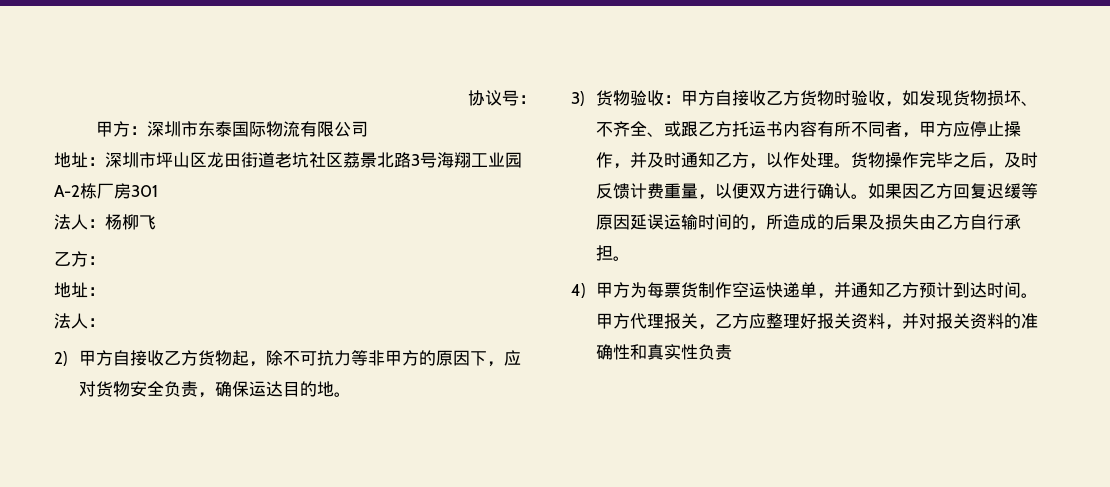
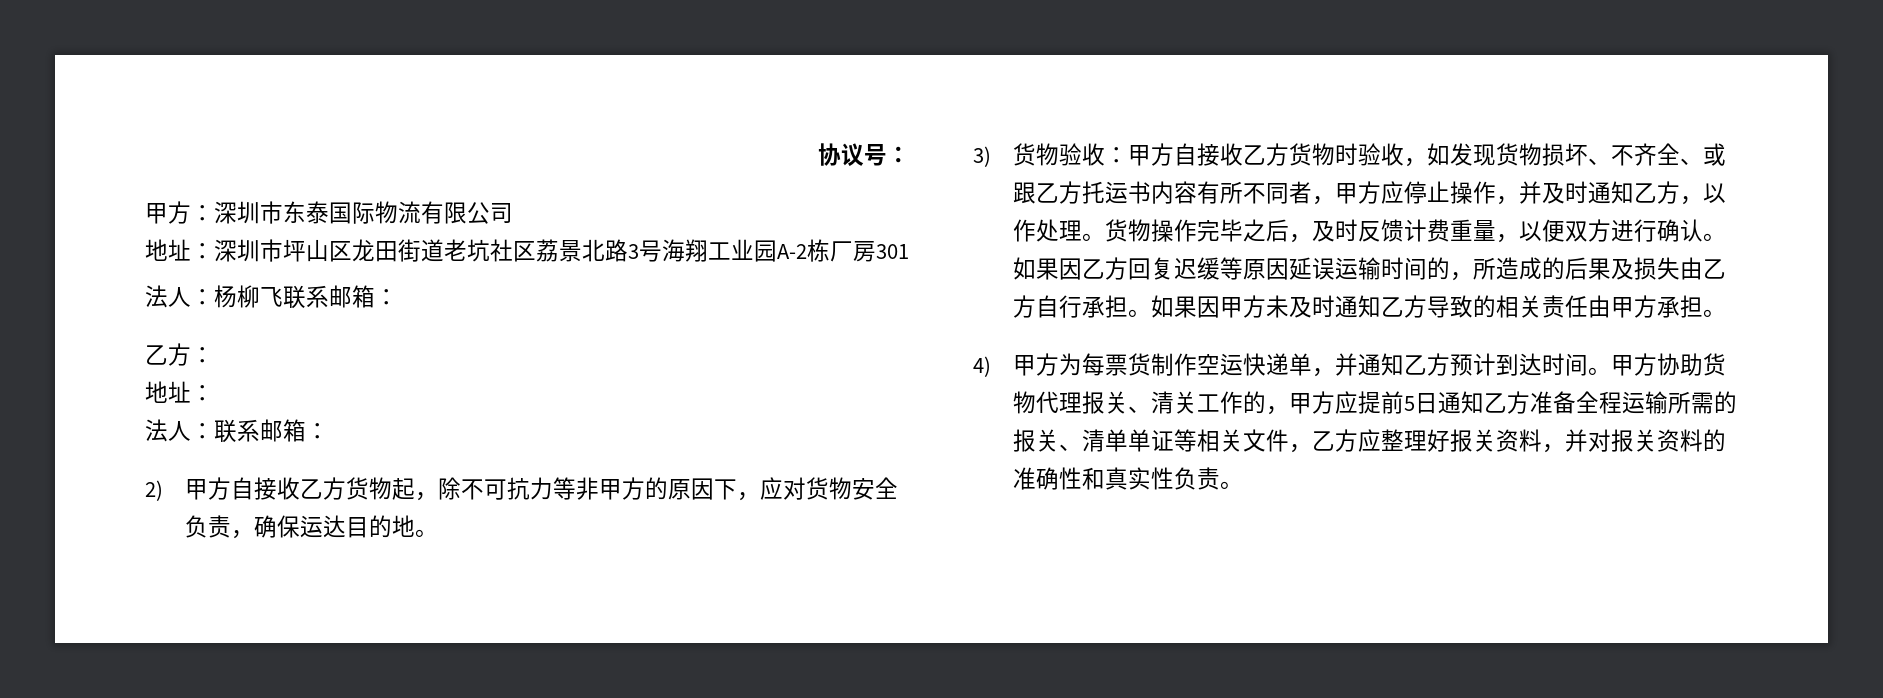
(156, 222) none -> [283,285,398,309] 联系邮箱：
(105, 322) none -> [214,419,329,443] 联系邮箱：
(630, 258) none -> [1151,295,1727,318] 如果因甲方未及时通知乙方导致的相关责任由甲方承担。
[629,313,698,329] 代理报关 -> [1657,353,1727,376] [1013,391,1738,415] [1013,429,1290,452] 协助货物代理报关、清关工作的，甲方应提前5日通知乙方准备全程运输所需的报关、清单单证等相关文件
(732, 352) none -> [1220,481,1244,489] 。

